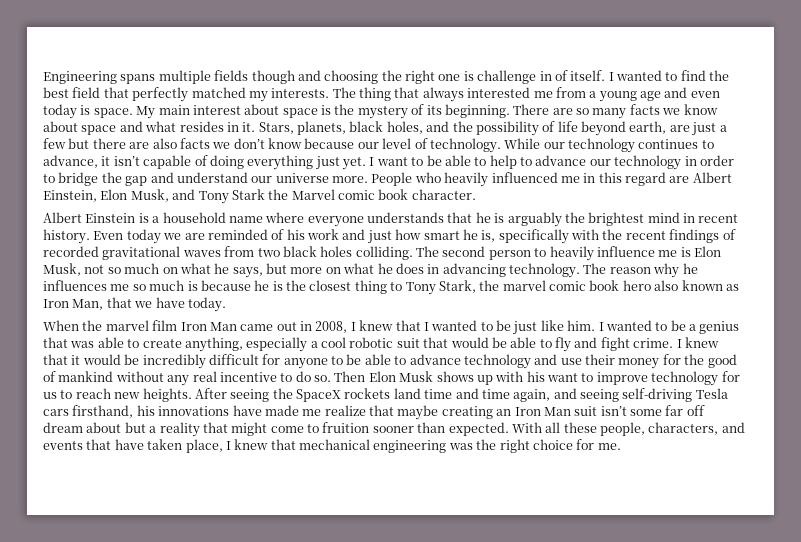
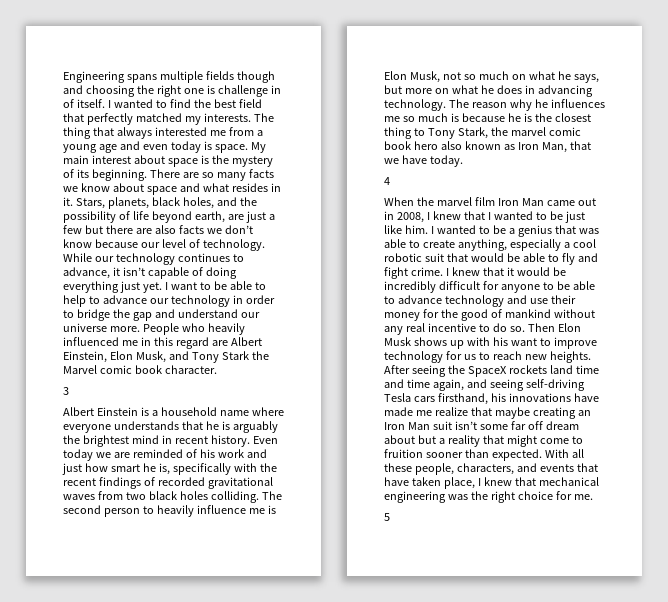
(476, 194) none -> [63,387,69,395] // 3
(226, 304) none -> [384,177,390,185] // 4
(621, 446) none -> [384,513,390,521] // 5

